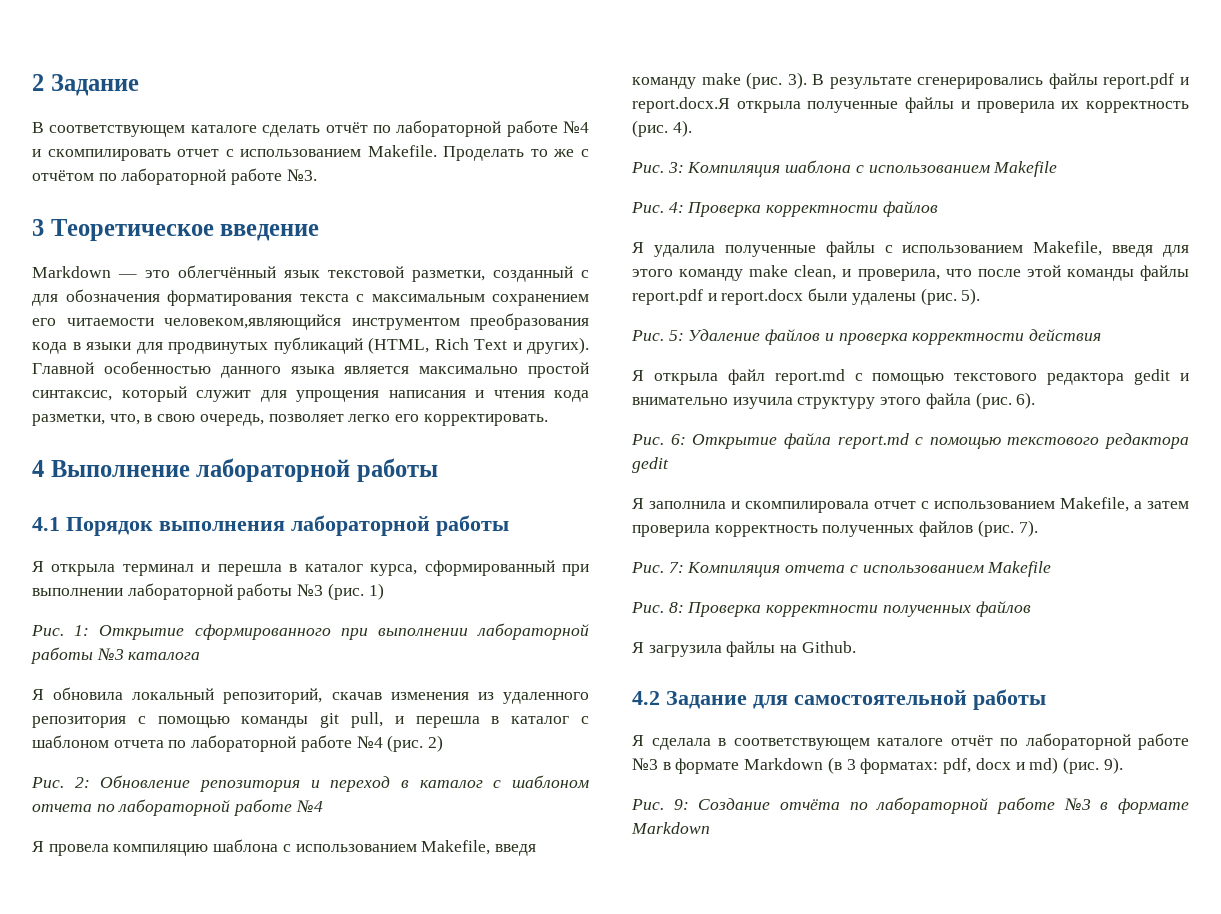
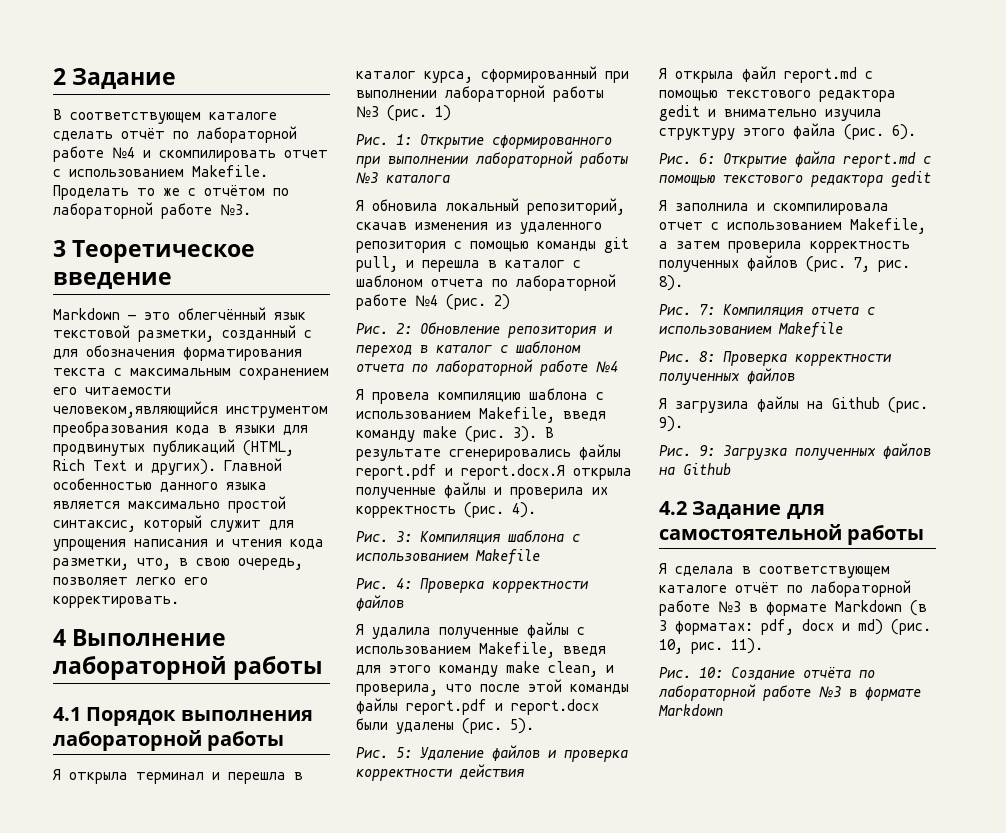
[1018,520,1038,537] 7). -> [854,257,910,272] [659,275,683,291] 7, рис. 8).
[801,641,856,653] Github. -> [832,397,928,413] [659,416,683,432] [659,443,931,460] [659,463,731,475] Github (рис. 9). // Рис. 9: Загрузка полученных файлов на Github
[1103,757,1123,774] [631,799,689,810] 9). // Рис. 9: -> [659,638,763,654] [659,667,723,678] 10, рис. 11). // Рис. 10:

